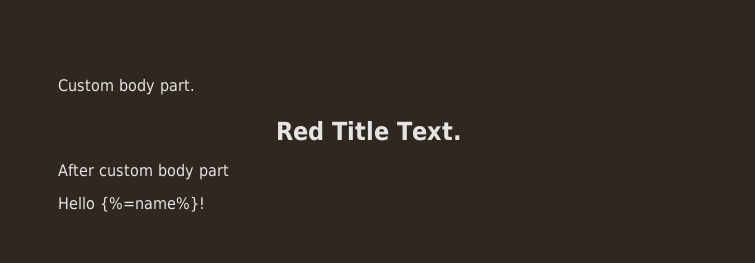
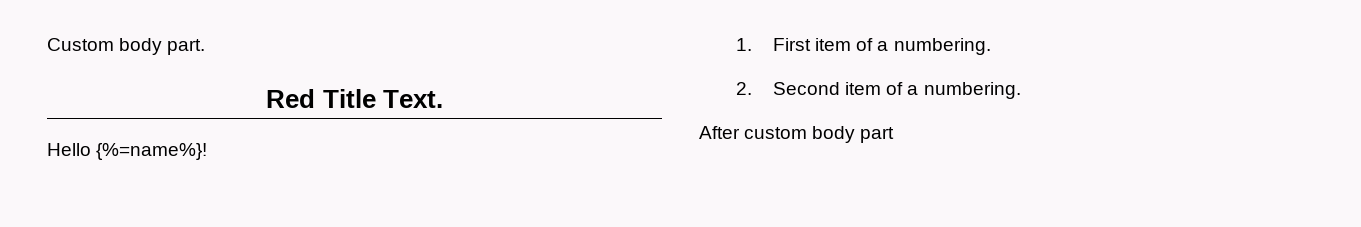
(463, 131) none -> [47,143,208,160] [736,38,991,55] [736,82,1021,99] // Hello {%=name%}! // 1. First item of a numbering. // 2. Second item of a numbering.
[58,196,205,212] // Hello {%=name%}! -> (895, 135) none

